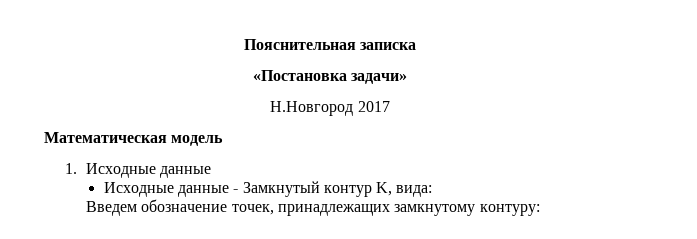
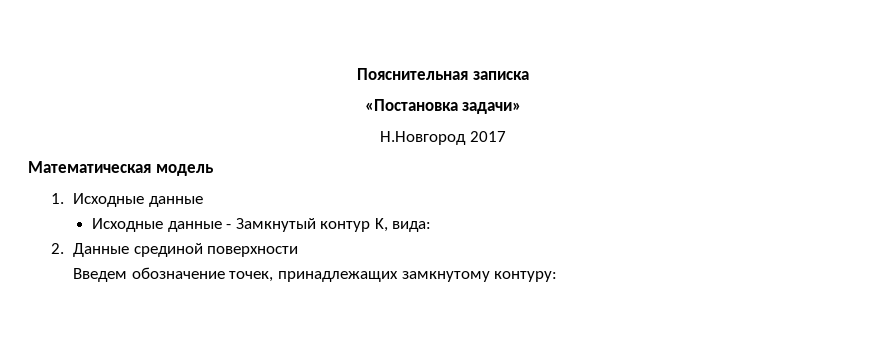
(433, 191) none -> [50,243,299,257] // 2. Данные срединой поверхности

